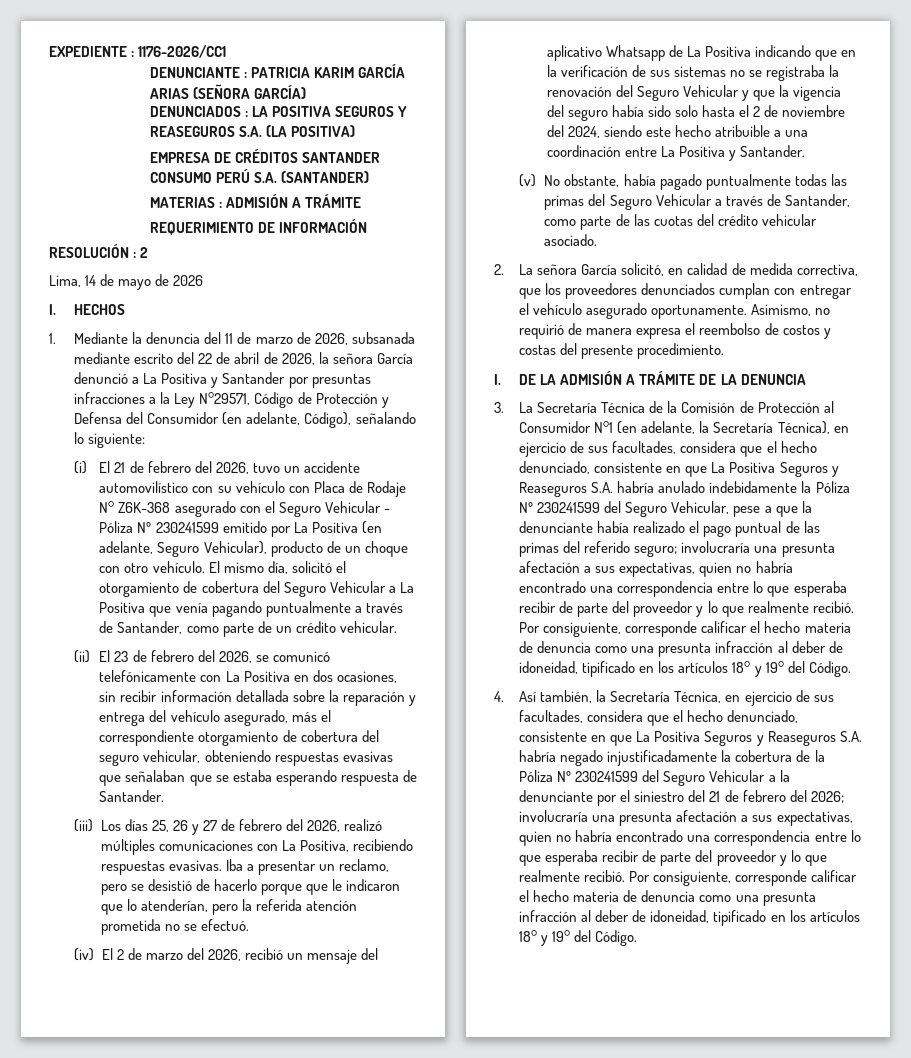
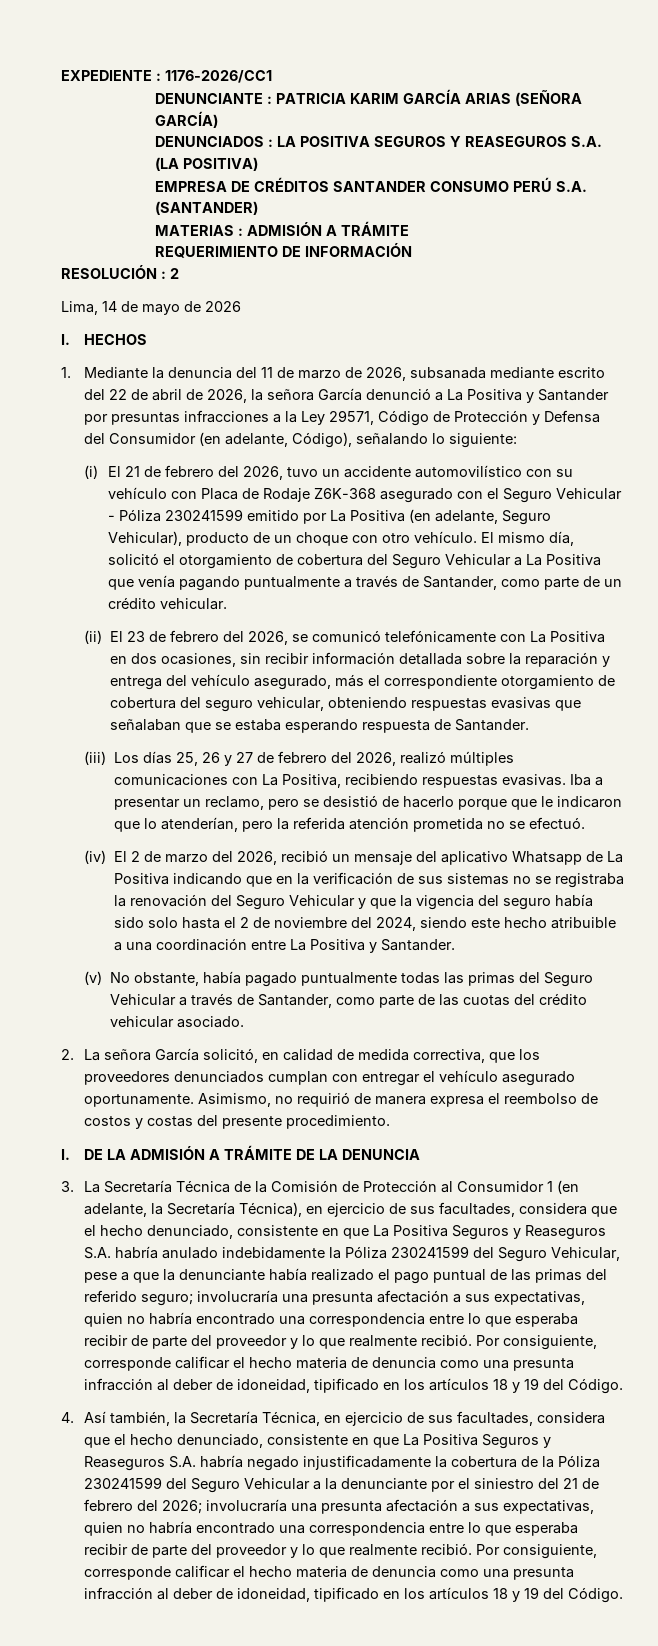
[199,392,251,405] N°29571, -> [329,410,375,425] 29571,
[99,501,115,513] N° -> (310, 495) none
[137,522,152,533] Nº -> (161, 515) none
[594,421,614,433] N°1 -> [547,1181,554,1192] 1
[519,502,534,513] Nº -> (388, 1252) none
[732,661,784,677] 18° y 19° -> [493,1378,540,1393] 18 y 19
[557,771,572,782] Nº -> (601, 1461) none
[519,930,571,946] 18° y 19° -> [493,1587,540,1602] 18 y 19

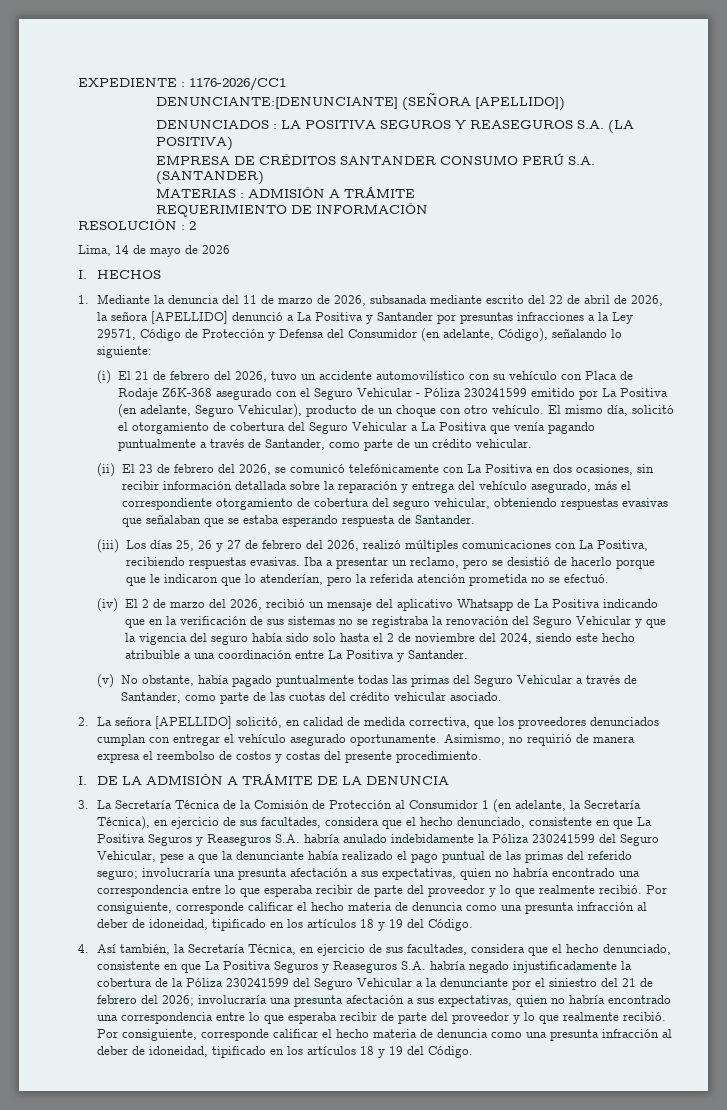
[154,89,582,106] [154,111,218,128] DENUNCIANTE : PATRICIA KARIM GARCÍA ARIAS (SEÑORA GARCÍA) -> [155,93,565,111] DENUNCIANTE:[DENUNCIANTE] (SEÑORA [APELLIDO])
[318,388,363,401] García -> [151,311,229,324] [APELLIDO]
[155,1048,200,1061] García -> [155,716,233,729] [APELLIDO]

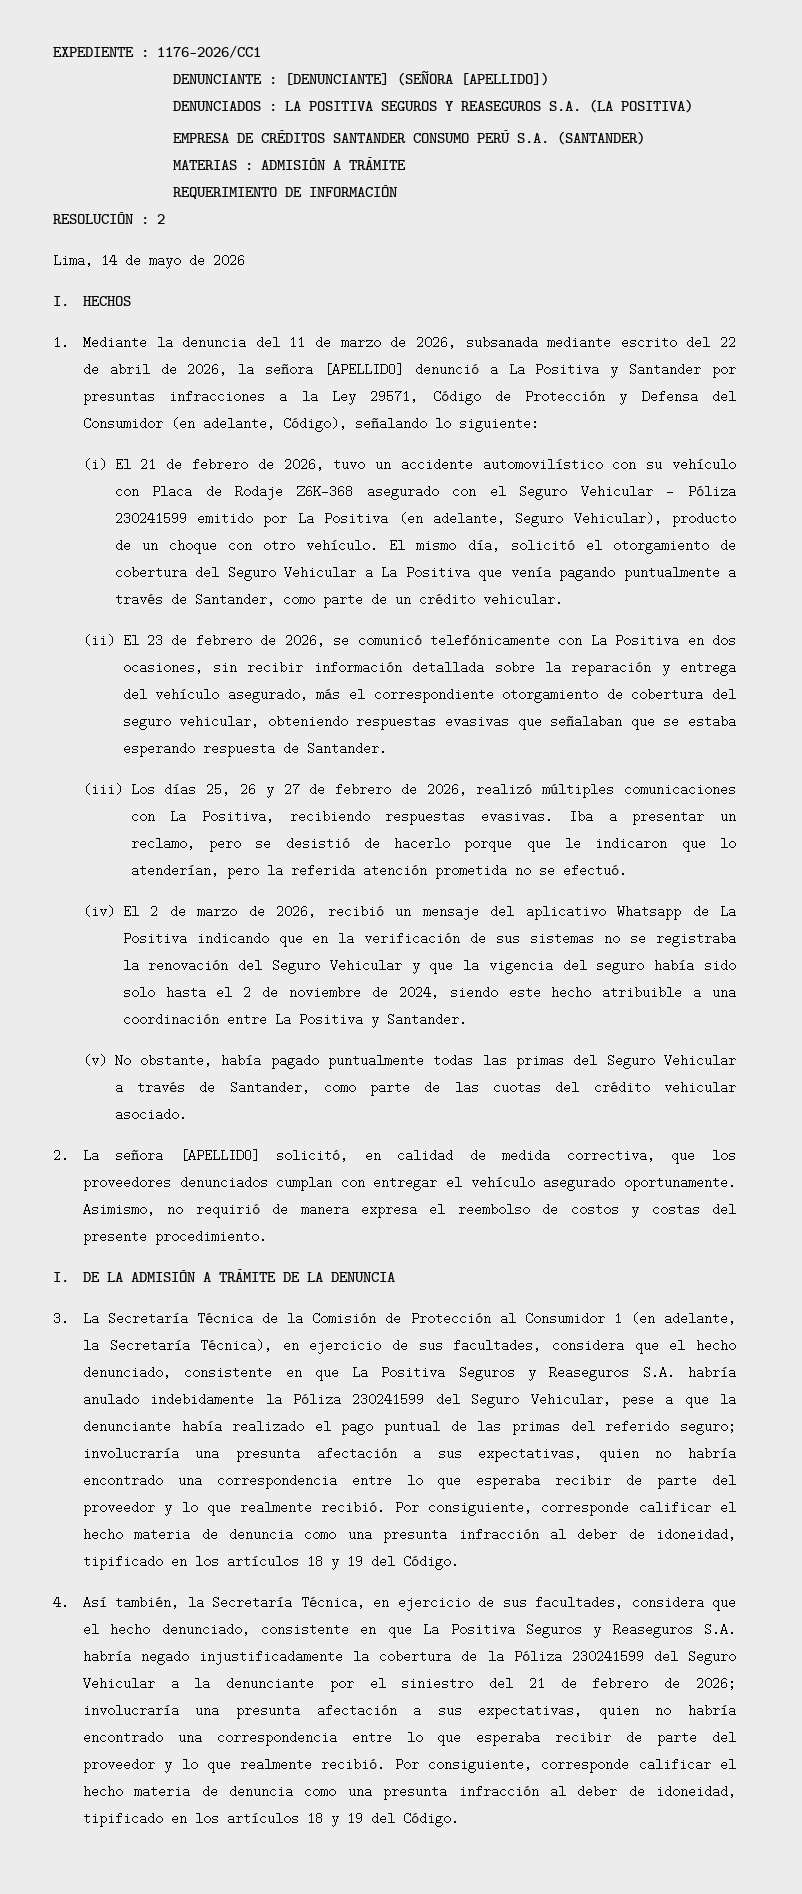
[155,97,398,109] DENUNCIANTE:[DENUNCIANTE] -> [172,73,389,85] DENUNCIANTE : [DENUNCIANTE]
[213,371,231,380] del -> [257,458,274,471] de
[217,464,235,473] del -> [260,634,277,647] de
[305,540,323,549] del -> [400,783,417,796] de
[208,599,226,608] del -> [248,905,265,918] de
[478,633,496,642] del -> [371,986,388,999] de
[141,995,159,1004] del -> [664,1677,681,1690] de

